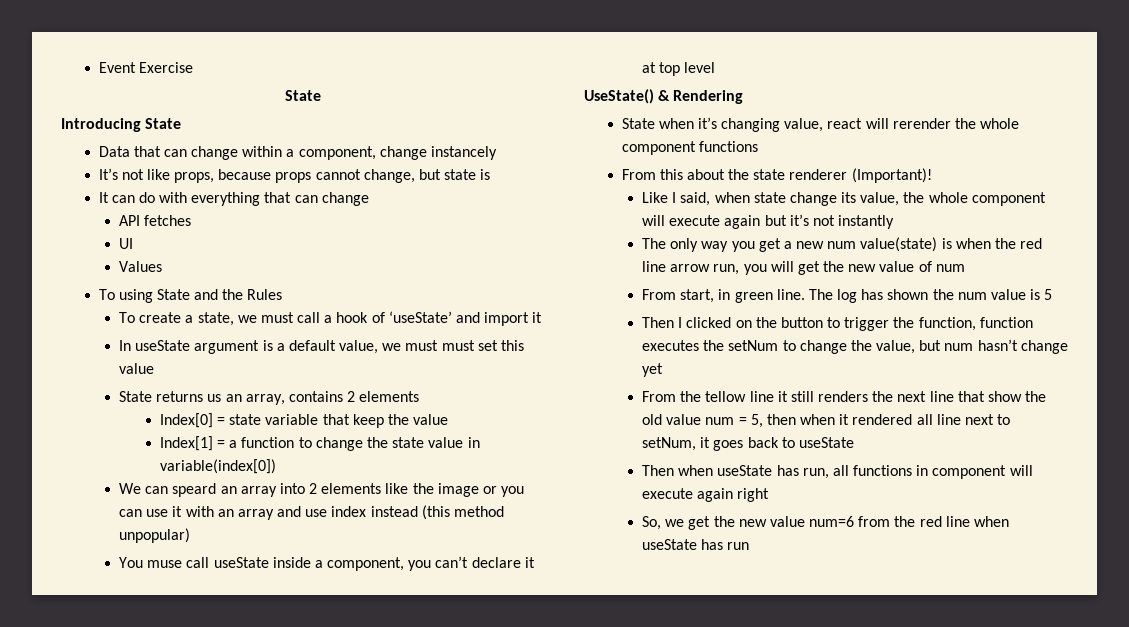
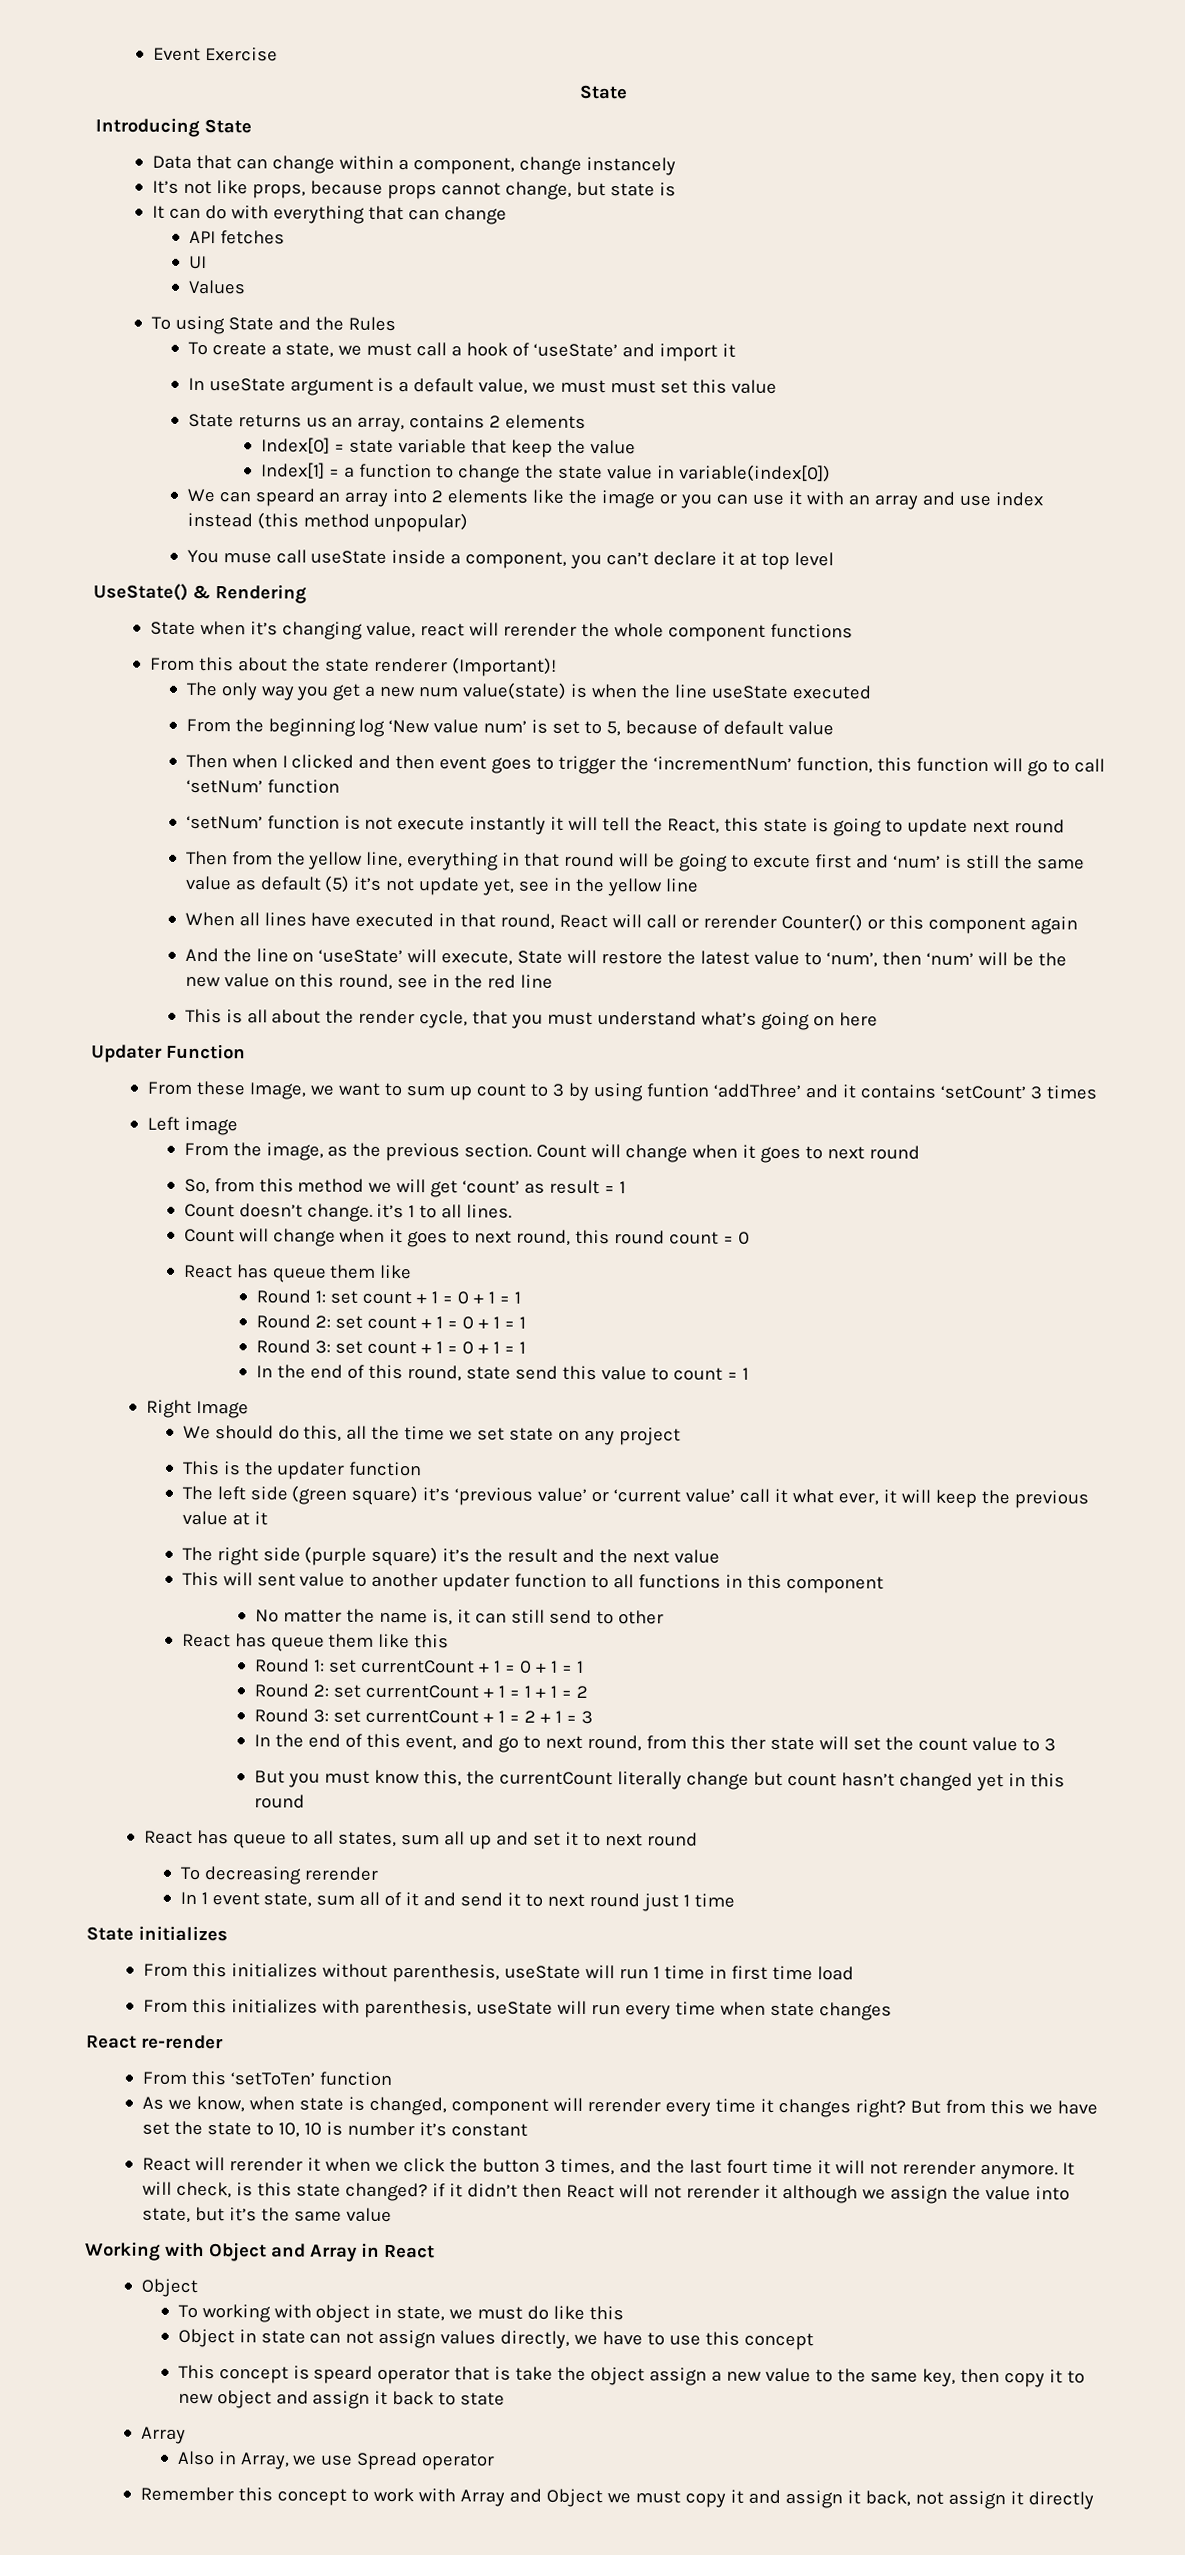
[641,192,1046,206] [641,214,895,229] // Like I said, when state change its value, the whole component will execute again but it’s not instantly -> (557, 667) none
[1020,238,1043,249] [641,261,965,275] [641,289,1053,303] [641,317,1033,331] [641,339,1068,354] [641,363,663,377] [641,391,1047,402] [641,414,1011,428] [641,437,854,451] [641,465,1033,479] [641,488,770,502] [641,516,1010,530] [641,539,750,550] red line arrow run, you will get the new value of num // From start, in green line. The log has shown the num value is 5 // Then I clicked on the button to trigger the function, function executes the setNum to change the value, but num hasn’t change yet // From the tellow line it still renders the next line that show the old value num = 5, then when it rendered all line next to setNum, it goes back to useState // Then when useState has run, all functions in component will execute again right // So, we get the new value num=6 from the red line when useState has run -> [674,684,873,700] [185,718,835,737] [185,753,1106,777] [185,779,340,794] [185,815,1066,837] [185,850,1086,872] [184,875,700,897] [184,911,1079,935] [184,947,1068,968] [184,973,554,990] [184,1008,879,1031] [91,1043,246,1063] [146,1080,1097,1102] [146,1116,238,1136] [183,1142,921,1164] [183,1178,627,1198] [183,1203,513,1222] [183,1228,751,1248] [182,1264,413,1283] [255,1289,521,1305] [255,1314,526,1330] [255,1339,526,1355] [255,1364,749,1382] [145,1399,249,1419] [182,1425,682,1446] [181,1460,423,1480] [181,1485,1090,1509] [181,1510,268,1526] [181,1546,721,1567] [181,1571,885,1594] [254,1608,664,1626] [181,1633,450,1652] [253,1658,584,1674] [253,1683,588,1699] [253,1708,593,1725] [253,1733,1056,1753] [253,1769,1065,1792] [253,1794,305,1809] [143,1830,698,1850] [179,1866,379,1885] [179,1891,736,1912] [86,1925,228,1942] [142,1962,854,1983] [142,1998,892,2021] [86,2034,224,2050] [141,2070,392,2086] [141,2096,1098,2118] [141,2120,528,2138] [141,2156,1075,2180] [141,2181,1070,2204] [141,2206,392,2223] [85,2241,435,2262] [140,2278,198,2298] [177,2304,625,2323] [177,2328,815,2351] [177,2364,1086,2388] [177,2390,506,2409] [140,2426,186,2444] [176,2450,496,2471] [139,2486,1094,2510] line useState executed // From the beginning log ‘New value num’ is set to 5, because of default value // Then when I clicked and then event goes to trigger the ‘incrementNum’ function, this function will go to call ‘setNum’ function // ‘setNum’ function is not execute instantly it will tell the React, this state is going to update next round // Then from the yellow line, everything in that round will be going to excute first and ‘num’ is still the same value as default (5) it’s not update yet, see in the yellow line // When all lines have executed in that round, React will call or rerender Counter() or this component again // And the line on ‘useState’ will execute, State will restore the latest value to ‘num’, then ‘num’ will be the new value on this round, see in the red line // This is all about the render cycle, that you must understand what’s going on here // Updater Function // From these Image, we want to sum up count to 3 by using funtion ‘addThree’ and it contains ‘setCount’ 3 times // Left image // From the image, as the previous section. Count will change when it goes to next round // So, from this method we will get ‘count’ as result = 1 // Count doesn’t change. it’s 1 to all lines. // Count will change when it goes to next round, this round count = 0 // React has queue them like // Round 1: set count + 1 = 0 + 1 = 1 // Round 2: set count + 1 = 0 + 1 = 1 // Round 3: set count + 1 = 0 + 1 = 1 // In the end of this round, state send this value to count = 1 // Right Image // We should do this, all the time we set state on any project // This is the updater function // The left side (green square) it’s ‘previous value’ or ‘current value’ call it what ever, it will keep the previous value at it // The right side (purple square) it’s the result and the next value // This will sent value to another updater function to all functions in this component // No matter the name is, it can still send to other // React has queue them like this // Round 1: set currentCount + 1 = 0 + 1 = 1 // Round 2: set currentCount + 1 = 1 + 1 = 2 // Round 3: set currentCount + 1 = 2 + 1 = 3 // In the end of this event, and go to next round, from this ther state will set the count value to 3 // But you must know this, the currentCount literally change but count hasn’t changed yet in this round // React has queue to all states, sum all up and set it to next round // To decreasing rerender // In 1 event state, sum all of it and send it to next round just 1 time // State initializes // From this initializes without parenthesis, useState will run 1 time in first time load // From this initializes with parenthesis, useState will run every time when state changes // React re-render // From this ‘setToTen’ function // As we know, when state is changed, component will rerender every time it changes right? But from this we have set the state to 10, 10 is number it’s constant // React will rerender it when we click the button 3 times, and the last fourt time it will not rerender anymore. It will check, is this state changed? if it didn’t then React will not rerender it although we assign the value into state, but it’s the same value // Working with Object and Array in React // Object // To working with object in state, we must do like this // Object in state can not assign values directly, we have to use this concept // This concept is speard operator that is take the object assign a new value to the same key, then copy it to new object and assign it back to state // Array // Also in Array, we use Spread operator // Remember this concept to work with Array and Object we must copy it and assign it back, not assign it directly

